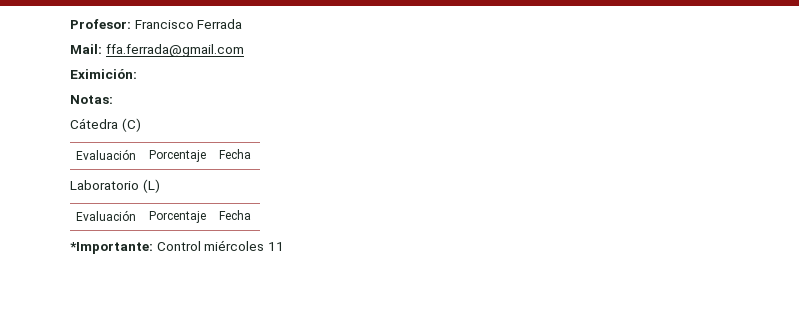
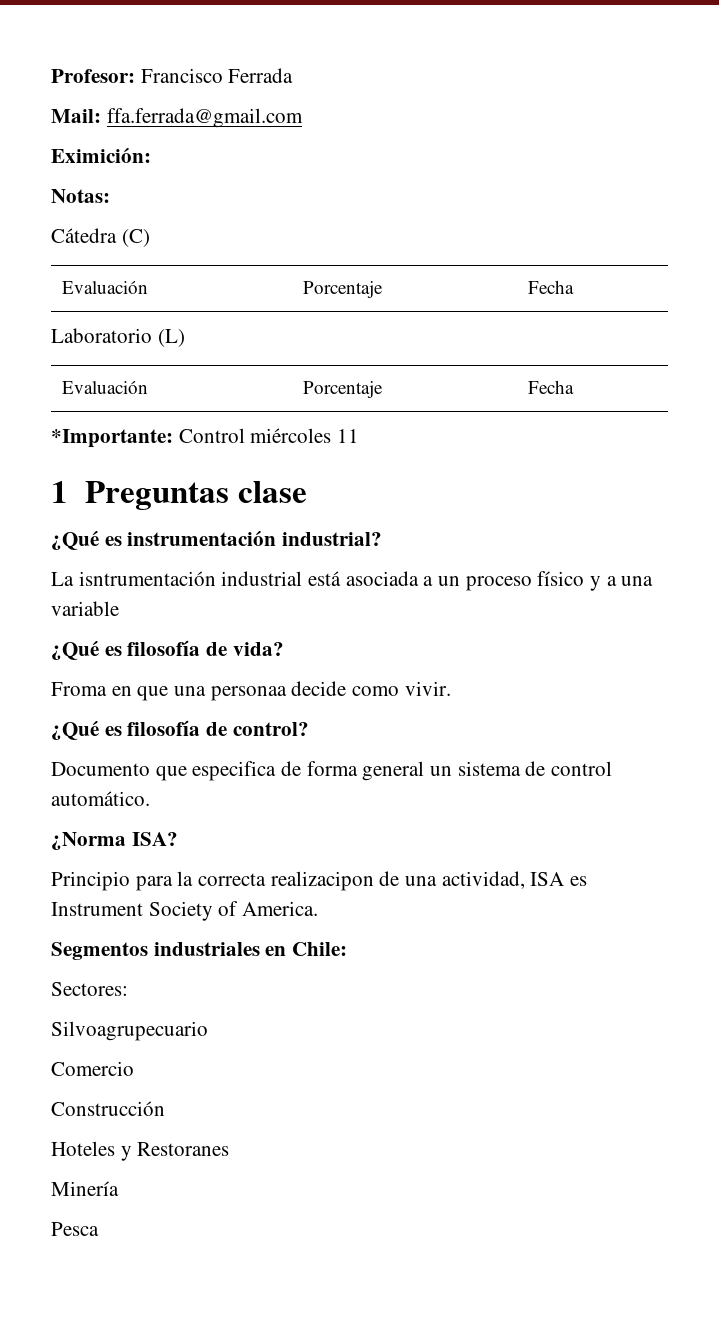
(284, 246) none -> [51,481,307,510] [51,530,383,550] [51,571,654,591] [51,601,119,616] [51,640,284,660] [51,681,451,701] [51,720,309,740] [51,761,613,781] [51,791,150,806] [51,832,178,850] [51,871,588,891] [51,901,319,921] [51,942,348,960] [51,982,128,996] [51,1021,208,1041] [51,1061,134,1076] [51,1101,165,1116] [51,1141,230,1161] [51,1181,119,1196] [51,1222,99,1236] // 1 Preguntas clase // ¿Qué es instrumentación industrial? // La isntrumentación industrial está asociada a un proceso físico y a una variable // ¿Qué es filosofía de vida? // Froma en que una personaa decide como vivir. // ¿Qué es filosofía de control? // Documento que especifica de forma general un sistema de control automático. // ¿Norma ISA? // Principio para la correcta realizacipon de una actividad, ISA es Instrument Society of America. // Segmentos industriales en Chile: // Sectores: // Silvoagrupecuario // Comercio // Construcción // Hoteles y Restoranes // Minería // Pesca

